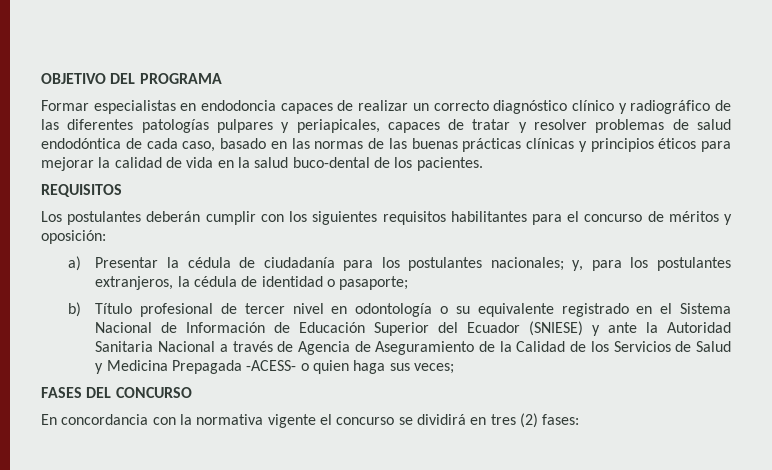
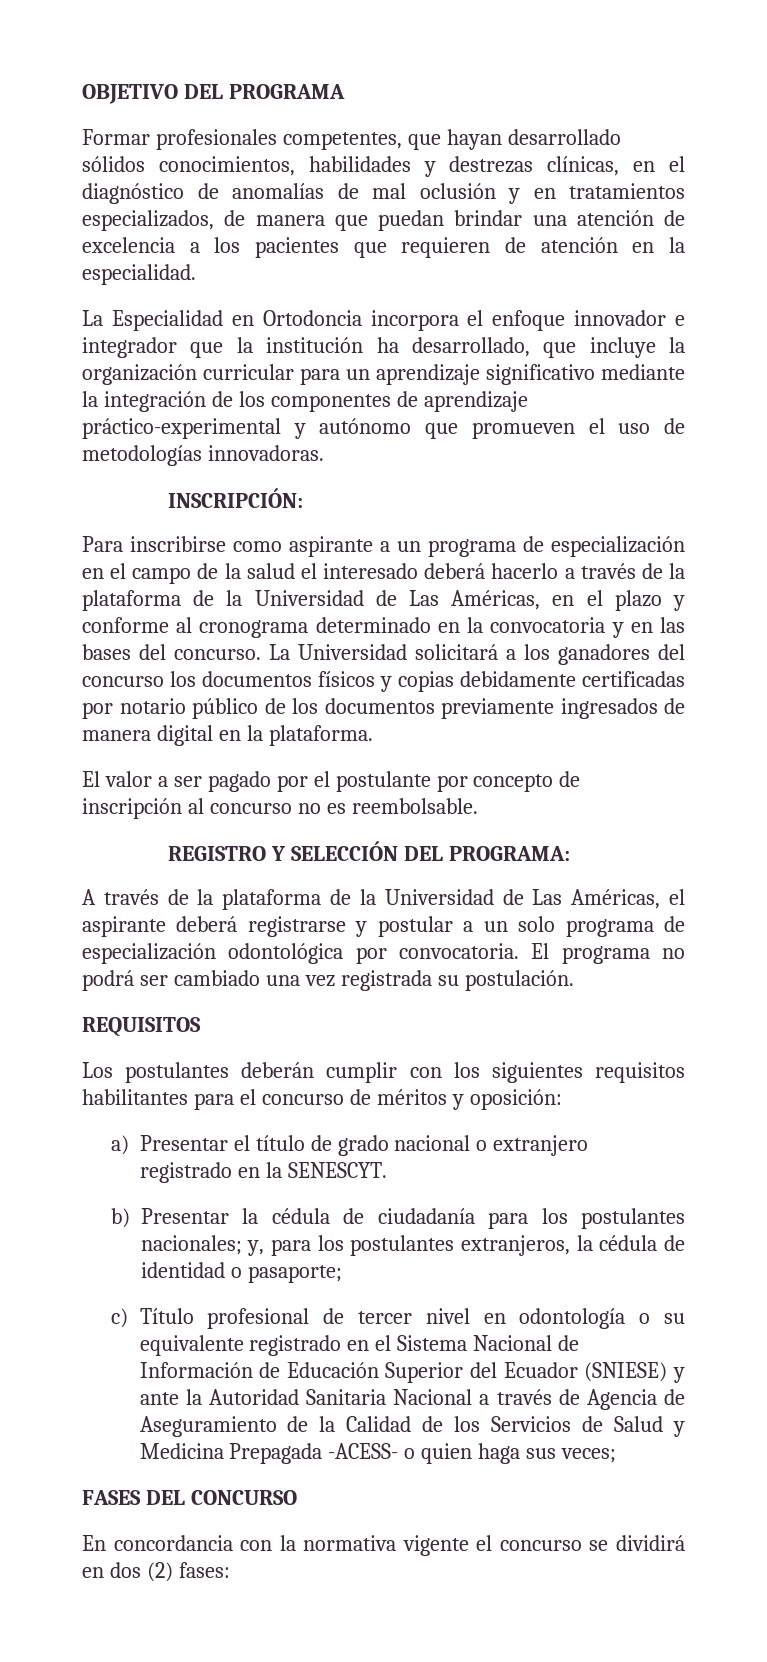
[93,100,732,114] [41,119,731,133] [41,138,731,152] [41,157,483,171] especialistas en endodoncia capaces de realizar un correcto diagnóstico clínico y radiográfico de las diferentes patologías pulpares y periapicales, capaces de tratar y resolver problemas de salud endodóntica de cada caso, basado en las normas de las buenas prácticas clínicas y principios éticos para mejorar la calidad de vida en la salud buco-dental de los pacientes. -> [155,129,621,150] [82,156,685,177] [82,183,685,204] [82,210,685,231] [82,237,685,258] [82,264,196,285] [82,310,685,331] [82,337,685,358] [82,364,685,385] [82,391,528,412] [82,418,685,439] [82,445,324,466] [168,488,304,508] [82,536,685,557] [82,563,685,584] [82,590,685,611] [82,617,685,638] [82,644,685,665] [82,671,685,692] [82,698,685,719] [82,725,373,746] [82,771,581,792] [82,798,478,819] [168,841,571,861] [82,889,685,910] [82,916,686,937] [82,943,685,964] [82,970,574,991] profesionales competentes, que hayan desarrollado sólidos conocimientos, habilidades y destrezas clínicas, en el diagnóstico de anomalías de mal oclusión y en tratamientos especializados, de manera que puedan brindar una atención de excelencia a los pacientes que requieren de atención en la especialidad. // La Especialidad en Ortodoncia incorpora el enfoque innovador e integrador que la institución ha desarrollado, que incluye la organización curricular para un aprendizaje significativo mediante la integración de los componentes de aprendizaje práctico-experimental y autónomo que promueven el uso de metodologías innovadoras. // INSCRIPCIÓN: // Para inscribirse como aspirante a un programa de especialización en el campo de la salud el interesado deberá hacerlo a través de la plataforma de la Universidad de Las Américas, en el plazo y conforme al cronograma determinado en la convocatoria y en las bases del concurso. La Universidad solicitará a los ganadores del concurso los documentos físicos y copias debidamente certificadas por notario público de los documentos previamente ingresados de manera digital en la plataforma. // El valor a ser pagado por el postulante por concepto de inscripción al concurso no es reembolsable. // REGISTRO Y SELECCIÓN DEL PROGRAMA: // A través de la plataforma de la Universidad de Las Américas, el aspirante deberá registrarse y postular a un solo programa de especialización odontológica por convocatoria. El programa no podrá ser cambiado una vez registrada su postulación.
(159, 262) none -> [233,1135,589,1156] [139,1162,387,1183] [110,1208,229,1228] el título de grado nacional o extranjero registrado en la SENESCYT. // b) Presentar
[68,302,82,317] b) -> [110,1308,128,1328] c)
[490,414,516,425] tres -> [109,1562,141,1578] dos

